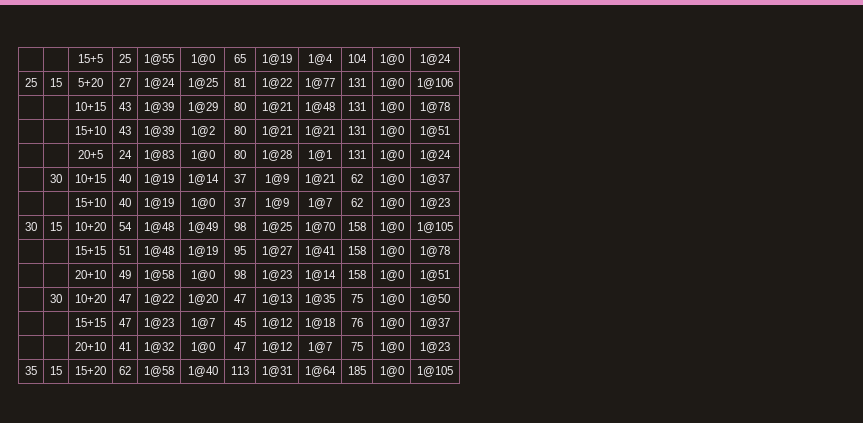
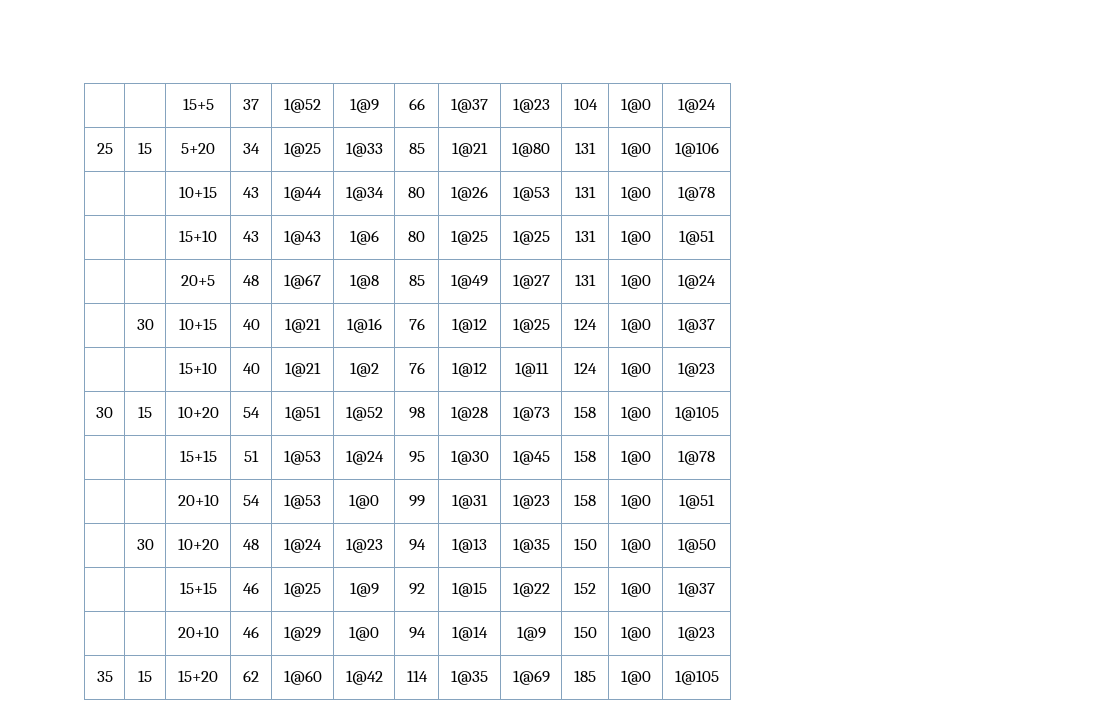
[119,54,131,63] [144,54,174,65] [190,54,215,65] [234,54,246,63] [262,54,292,65] [308,54,333,65] 25 | 1@55 | 1@0 | 65 | 1@19 | 1@4 -> [243,99,259,110] [284,98,321,113] [349,98,379,113] [408,98,425,110] [451,98,488,113] [512,98,550,113] 37 | 1@52 | 1@9 | 66 | 1@37 | 1@23
[119,78,131,87] [144,78,175,89] [187,78,218,89] [234,78,246,87] [262,78,292,89] [305,78,335,89] 27 | 1@24 | 1@25 | 81 | 1@22 | 1@77 -> [243,143,260,154] [284,142,321,157] [345,142,383,157] [408,143,425,154] [452,142,488,157] [512,142,550,157] 34 | 1@25 | 1@33 | 85 | 1@21 | 1@80
[144,102,174,113] [187,102,218,113] [234,102,246,111] [262,102,292,113] [305,102,335,113] 1@39 | 1@29 | 80 | 1@21 | 1@48 -> [284,186,322,201] [345,186,384,201] [408,187,425,198] [451,186,488,201] [512,186,550,201] 1@44 | 1@34 | 80 | 1@26 | 1@53
[144,126,174,137] [190,126,215,137] [234,126,246,135] [262,126,292,137] [305,126,335,137] 1@39 | 1@2 | 80 | 1@21 | 1@21 -> [284,230,321,245] [349,230,379,245] [408,231,425,242] [451,230,488,245] [512,230,550,245] 1@43 | 1@6 | 80 | 1@25 | 1@25
[119,150,132,159] [144,150,174,161] [190,150,215,161] [234,150,246,159] [262,150,292,161] [308,150,332,161] 24 | 1@83 | 1@0 | 80 | 1@28 | 1@1 -> [243,275,259,286] [284,274,321,289] [349,274,379,289] [408,275,425,286] [451,274,488,289] [512,274,550,289] 48 | 1@67 | 1@8 | 85 | 1@49 | 1@27
[144,174,174,185] [187,174,219,185] [234,174,246,183] [265,174,289,185] [305,174,335,185] [351,174,363,183] [379,174,404,185] [420,174,450,185] [75,198,106,207] [119,198,131,207] [144,198,174,209] [190,198,215,209] [234,198,246,207] [265,198,289,209] [308,198,332,209] [351,198,363,207] 1@19 | 1@14 | 37 | 1@9 | 1@21 | 62 | 1@0 | 1@37 // | | 15+10 | 40 | 1@19 | 1@0 | 37 | 1@9 | 1@7 | 62 -> [285,318,321,333] [346,318,382,333] [408,318,425,330] [452,318,487,333] [512,318,550,333] [574,318,597,330] [620,318,651,333] [678,318,715,333] [179,362,217,374] [242,363,260,374] [285,362,321,377] [349,362,379,377] [408,362,425,374] [452,362,487,377] [514,362,549,377] [574,362,597,374] 1@21 | 1@16 | 76 | 1@12 | 1@25 | 124 | 1@0 | 1@37 // | | 15+10 | 40 | 1@21 | 1@2 | 76 | 1@12 | 1@11 | 124
[144,222,174,233] [187,222,218,233] [234,222,246,231] [262,222,292,233] [305,222,335,233] 1@48 | 1@49 | 98 | 1@25 | 1@70 -> [285,406,321,421] [345,406,383,421] [408,407,425,419] [451,406,488,421] [512,406,550,421] 1@51 | 1@52 | 98 | 1@28 | 1@73
[144,246,174,257] [187,246,218,257] 1@48 | 1@19 -> [284,450,321,465] [345,450,384,465] 1@53 | 1@24
[262,246,292,257] [305,246,335,257] 1@27 | 1@41 -> [450,450,489,465] [512,450,550,465] 1@30 | 1@45
[119,270,131,279] [144,270,174,281] [190,270,215,281] [234,270,246,279] [262,270,292,281] [305,270,336,281] 49 | 1@58 | 1@0 | 98 | 1@23 | 1@14 -> [243,495,260,506] [284,494,321,509] [349,494,379,509] [408,495,425,507] [452,494,488,509] [512,494,550,509] 54 | 1@53 | 1@0 | 99 | 1@31 | 1@23
[119,294,131,303] [144,294,174,305] [187,294,218,305] [234,294,246,303] 47 | 1@22 | 1@20 | 47 -> [243,539,259,550] [284,538,322,553] [345,538,383,553] [408,539,426,551] 48 | 1@24 | 1@23 | 94
[351,294,363,303] 75 -> [573,538,597,550] 150
[119,318,131,327] [144,318,174,329] [190,318,215,329] [234,318,246,327] [262,318,292,329] [305,318,335,329] [351,318,363,327] 47 | 1@23 | 1@7 | 45 | 1@12 | 1@18 | 76 -> [243,582,259,594] [284,582,321,597] [349,582,379,597] [408,583,425,595] [452,582,487,597] [512,582,550,597] [574,582,596,594] 46 | 1@25 | 1@9 | 92 | 1@15 | 1@22 | 152
[119,342,131,351] [144,342,174,353] [190,342,215,353] [234,342,246,351] [262,342,292,353] [308,342,332,353] [351,342,363,351] 41 | 1@32 | 1@0 | 47 | 1@12 | 1@7 | 75 -> [243,626,259,638] [284,626,321,641] [349,626,379,641] [408,627,426,639] [452,626,488,641] [516,626,546,641] [573,626,597,638] 46 | 1@29 | 1@0 | 94 | 1@14 | 1@9 | 150
[144,366,174,377] [187,366,218,377] [231,366,249,375] [262,366,292,377] [305,366,336,377] 1@58 | 1@40 | 113 | 1@31 | 1@64 -> [283,670,322,685] [345,670,383,685] [406,670,428,682] [451,670,488,685] [512,670,550,685] 1@60 | 1@42 | 114 | 1@35 | 1@69

